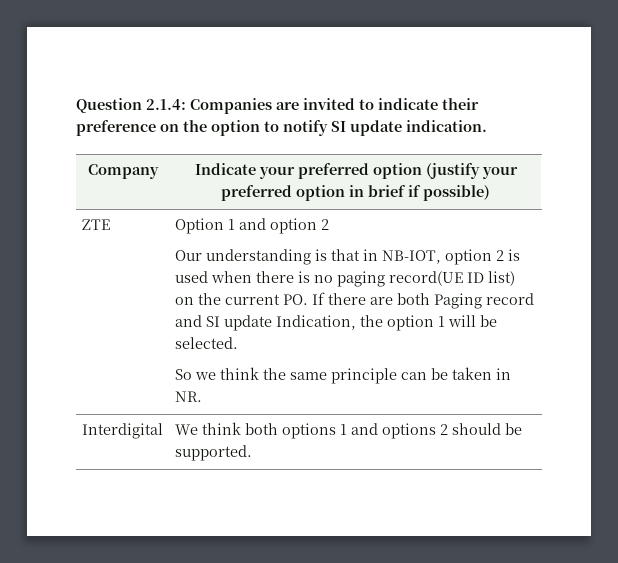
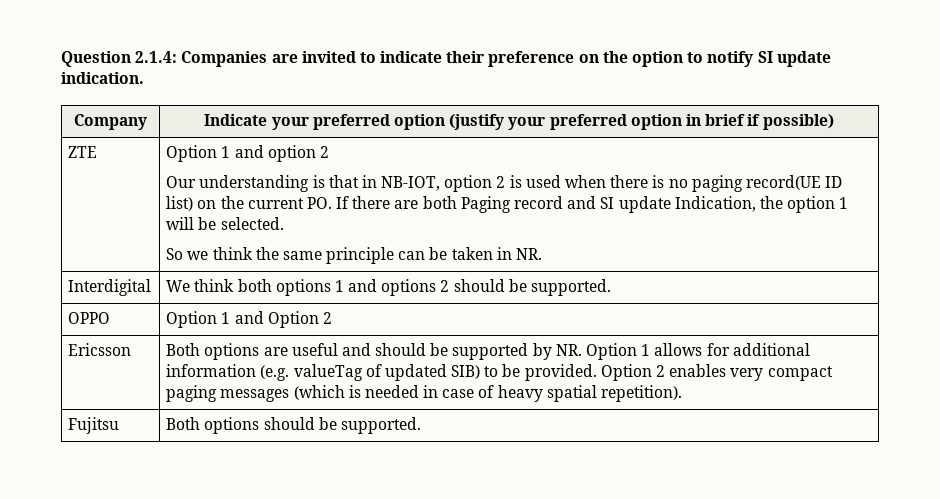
(252, 453) none -> [68,312,111,324] [166,311,332,328] [68,343,132,356] [166,343,810,360] [166,364,833,381] [166,385,683,402] [68,417,120,434] [166,417,421,434] // OPPO | Option 1 and Option 2 // Ericsson | Both options are useful and should be supported by NR. Option 1 allows for additional information (e.g. valueTag of updated SIB) to be provided. Option 2 enables very compact paging messages (which is needed in case of heavy spatial repetition). // Fujitsu | Both options should be supported.

